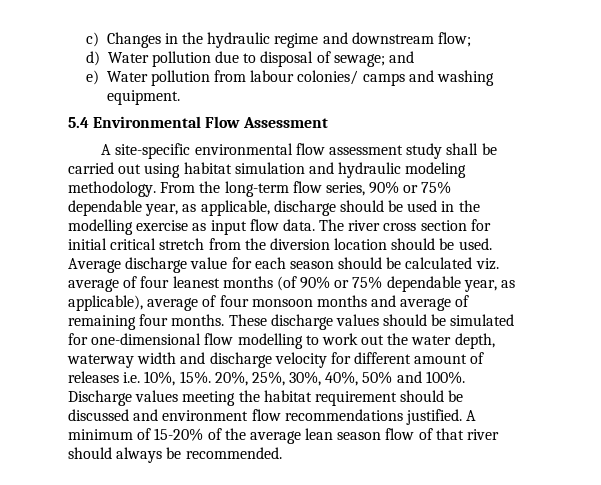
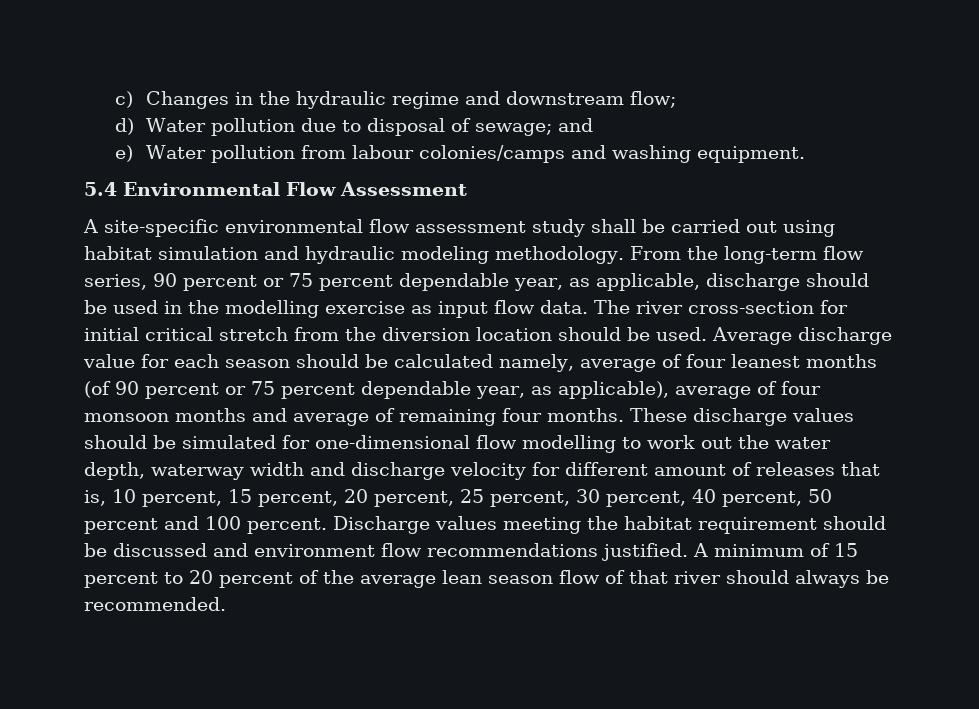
[297,70,405,86] colonies/ camps -> [419,145,566,163] colonies/camps
[369,181,452,194] 90% or 75% -> [153,273,393,291] 90 percent or 75 percent
[383,220,467,231] cross section -> [688,301,814,314] cross-section
[475,258,499,270] viz. -> [499,354,574,372] namely,
[300,276,383,289] 90% or 75% -> [115,381,355,399] 90 percent or 75 percent
[123,371,465,386] i.e. 10%, 15%. 20%, 25%, 30%, 40%, 50% and 100%. -> [841,462,880,476] [84,489,832,507] [84,516,327,534] that is, 10 percent, 15 percent, 20 percent, 25 percent, 30 percent, 40 percent, 50 percent and 100 percent.
[154,428,204,441] 15-20% -> [834,543,858,557] [84,570,293,588] 15 percent to 20 percent

